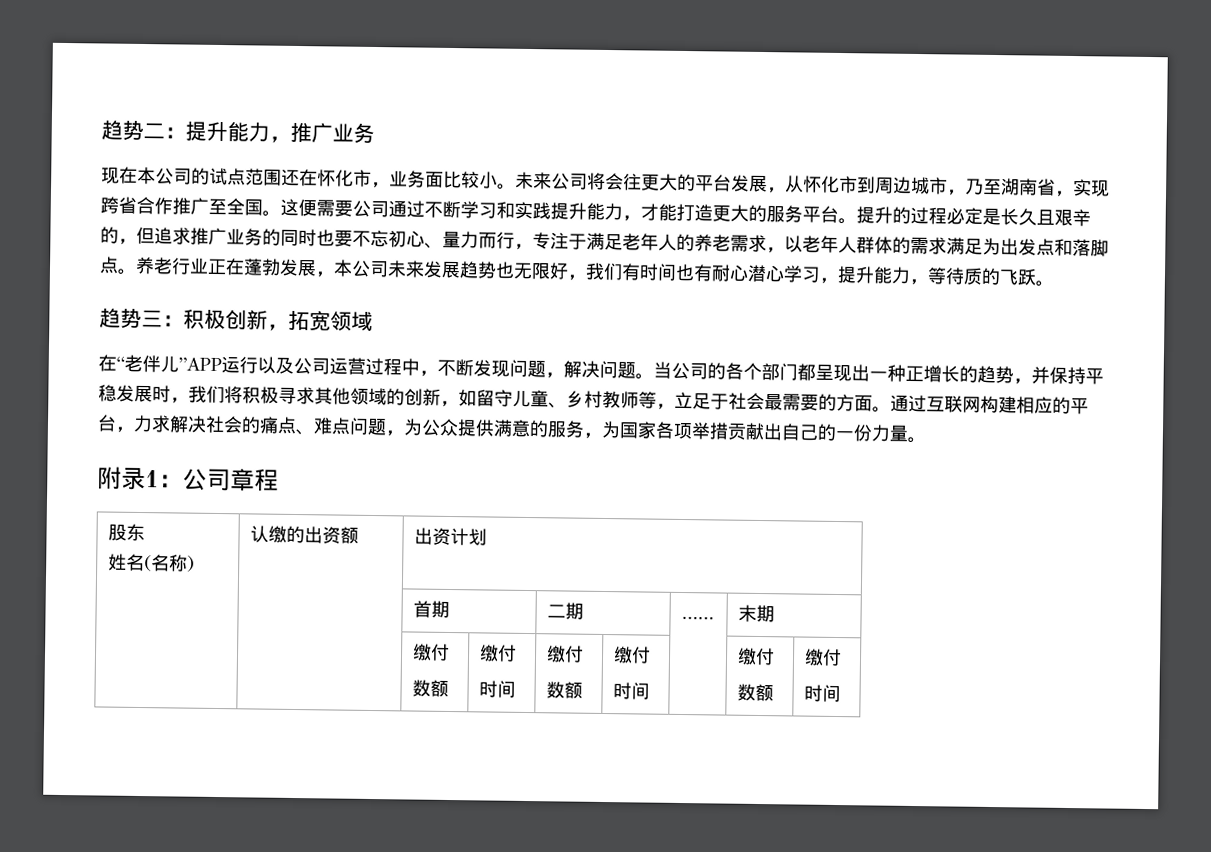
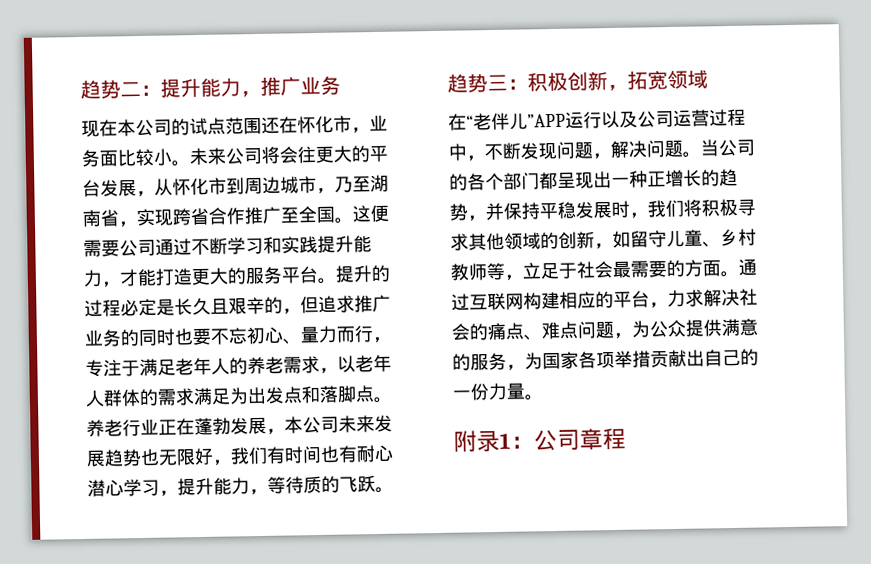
[107,523,145,542] [107,553,195,572] [249,525,359,544] [413,527,487,546] [412,600,450,619] [546,602,584,620] [680,615,714,620] [737,604,775,623] [411,643,450,661] [411,679,449,697] [478,644,517,662] [478,680,516,698] [545,645,584,663] [545,681,583,699] [612,646,651,664] [612,682,650,700] [736,647,775,666] [736,683,774,702] [803,648,842,667] [803,684,841,703] // 股东 // 姓名(名称) | 认缴的出资额 | 出资计划 // | | 首期 | 二期 | …… | 末期 // | | 缴付 // 数额 | 缴付 // 时间 | 缴付 // 数额 | 缴付 // 时间 | | 缴付 // 数额 | 缴付 // 时间 -> (626, 439) none

